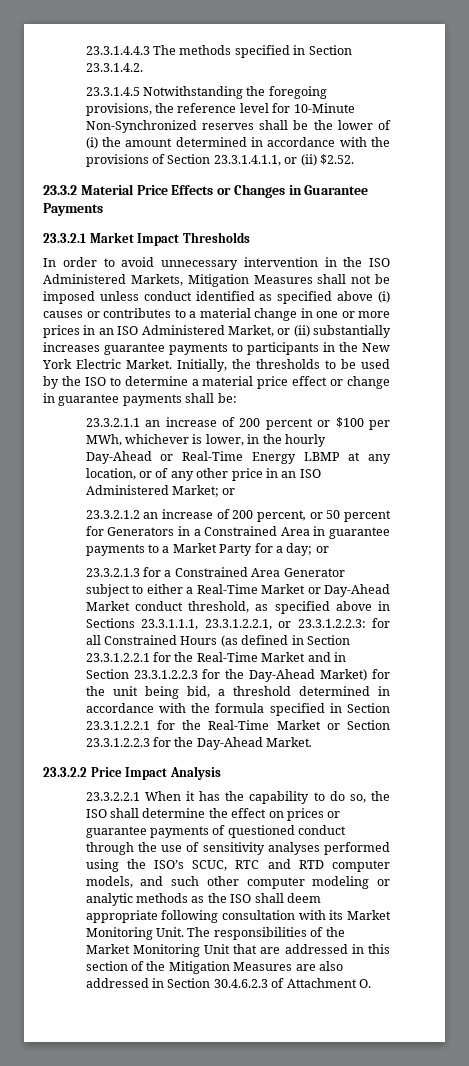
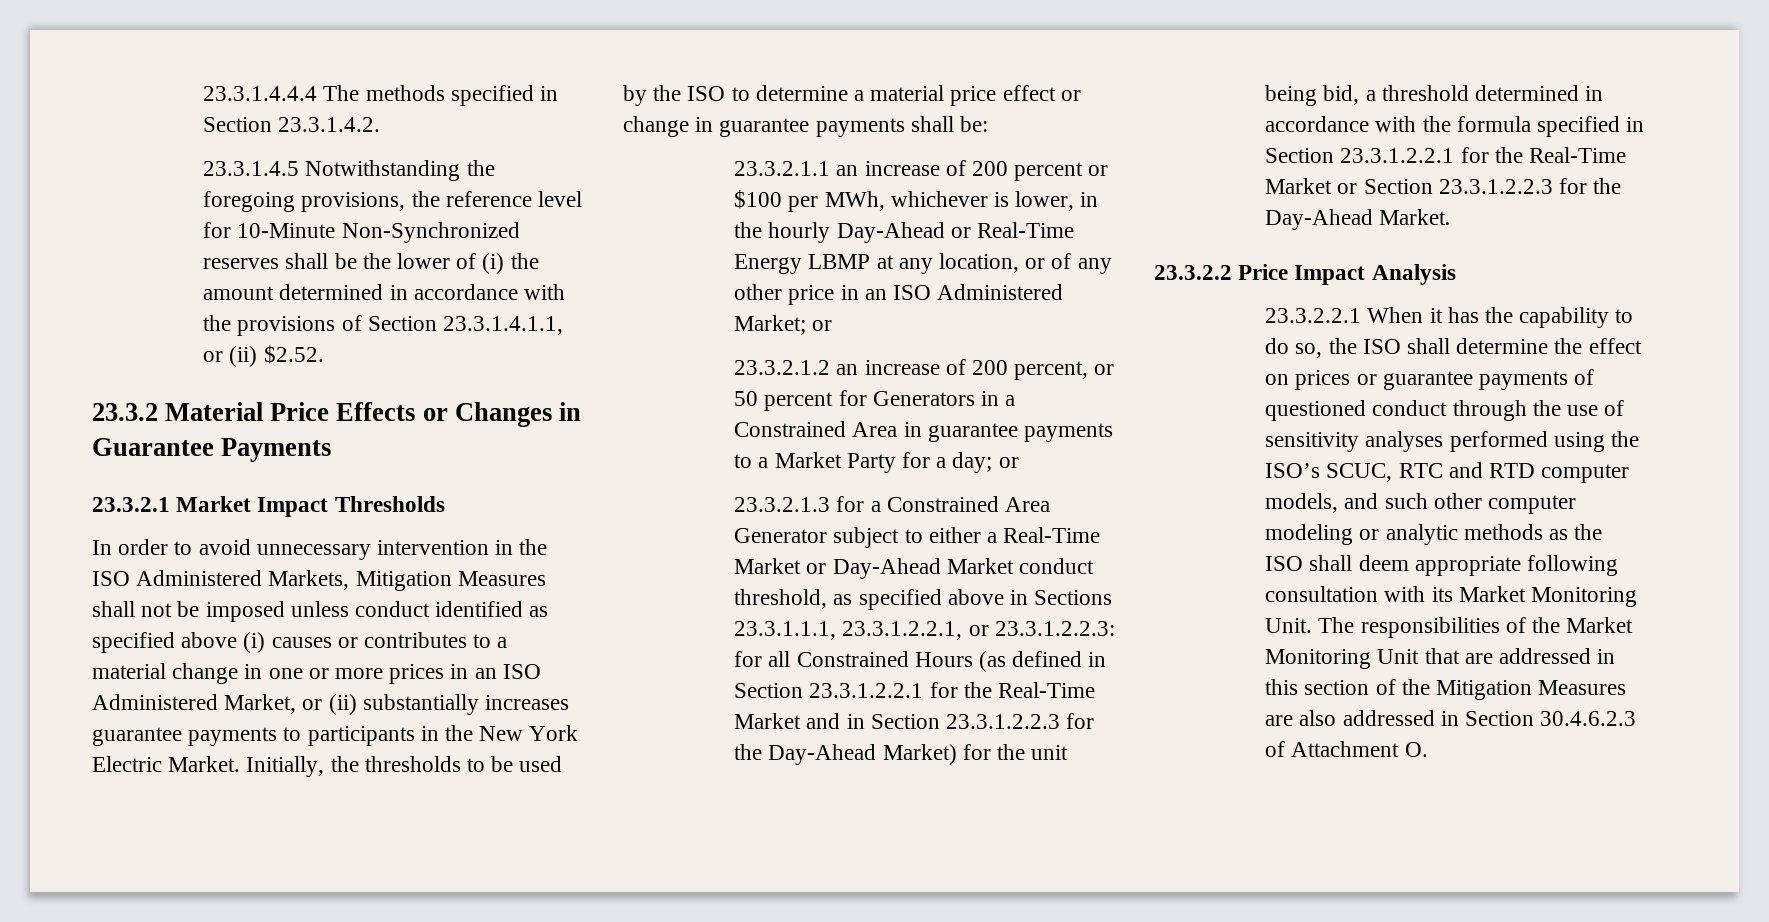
[85,46,150,55] 23.3.1.4.4.3 -> [203,86,318,101] 23.3.1.4.4.4

